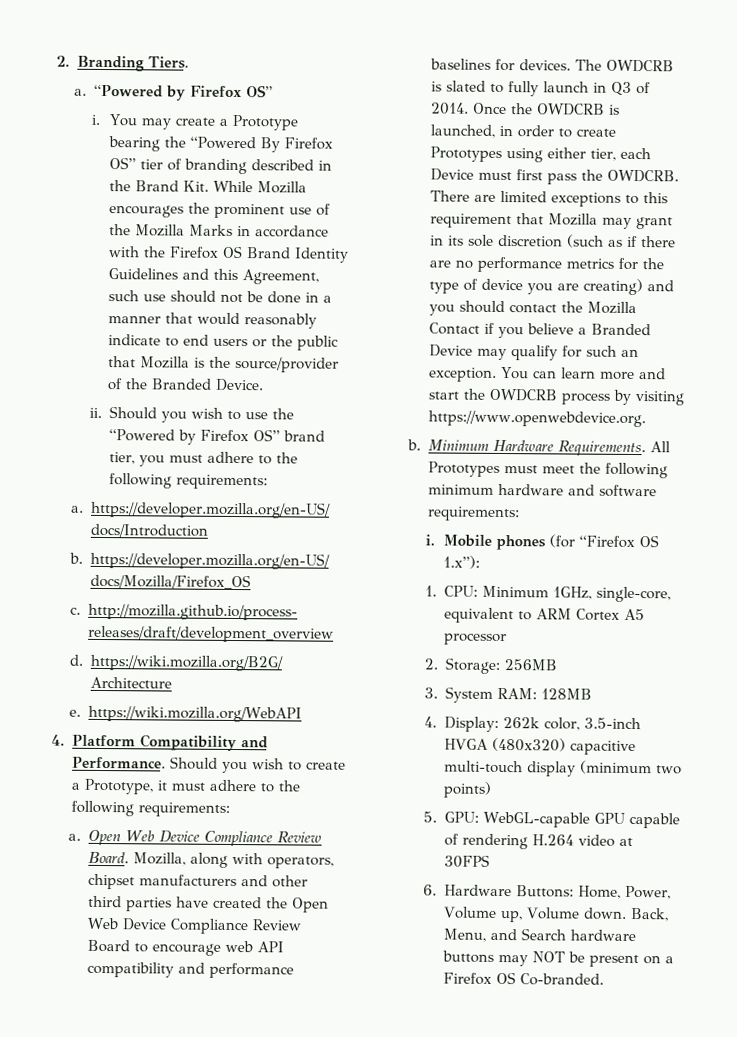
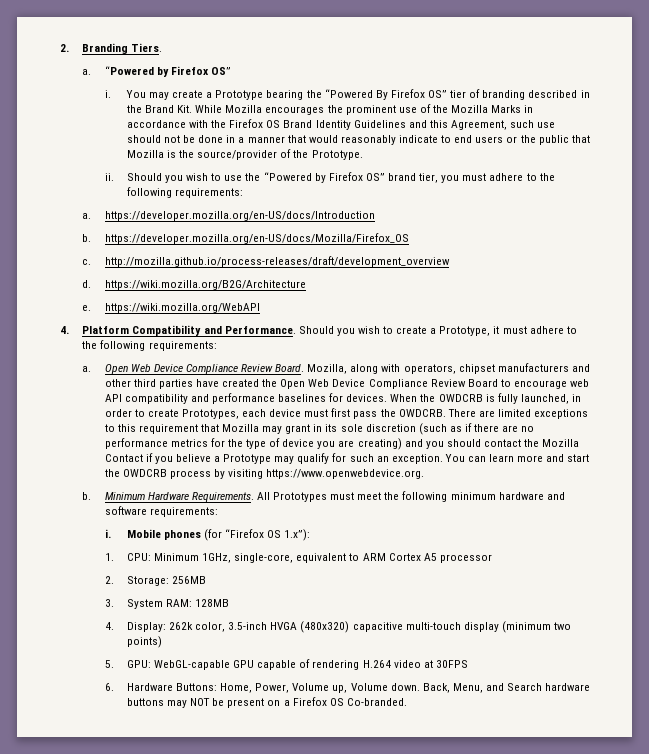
[151,378,265,392] Branded Device. -> [311,150,363,160] Prototype.
[574,59,674,73] [430,80,651,97] [430,102,507,115] The OWDCRB is slated to fully launch in Q3 of 2014. Once -> [390,394,418,402] When
(620, 109) none -> [497,393,518,404] fully
[429,146,651,163] [429,168,474,181] Prototypes using either tier, each Device -> [181,409,302,419] Prototypes, each device
[590,323,651,336] [428,344,473,357] Branded Device -> [223,454,272,464] Prototype

